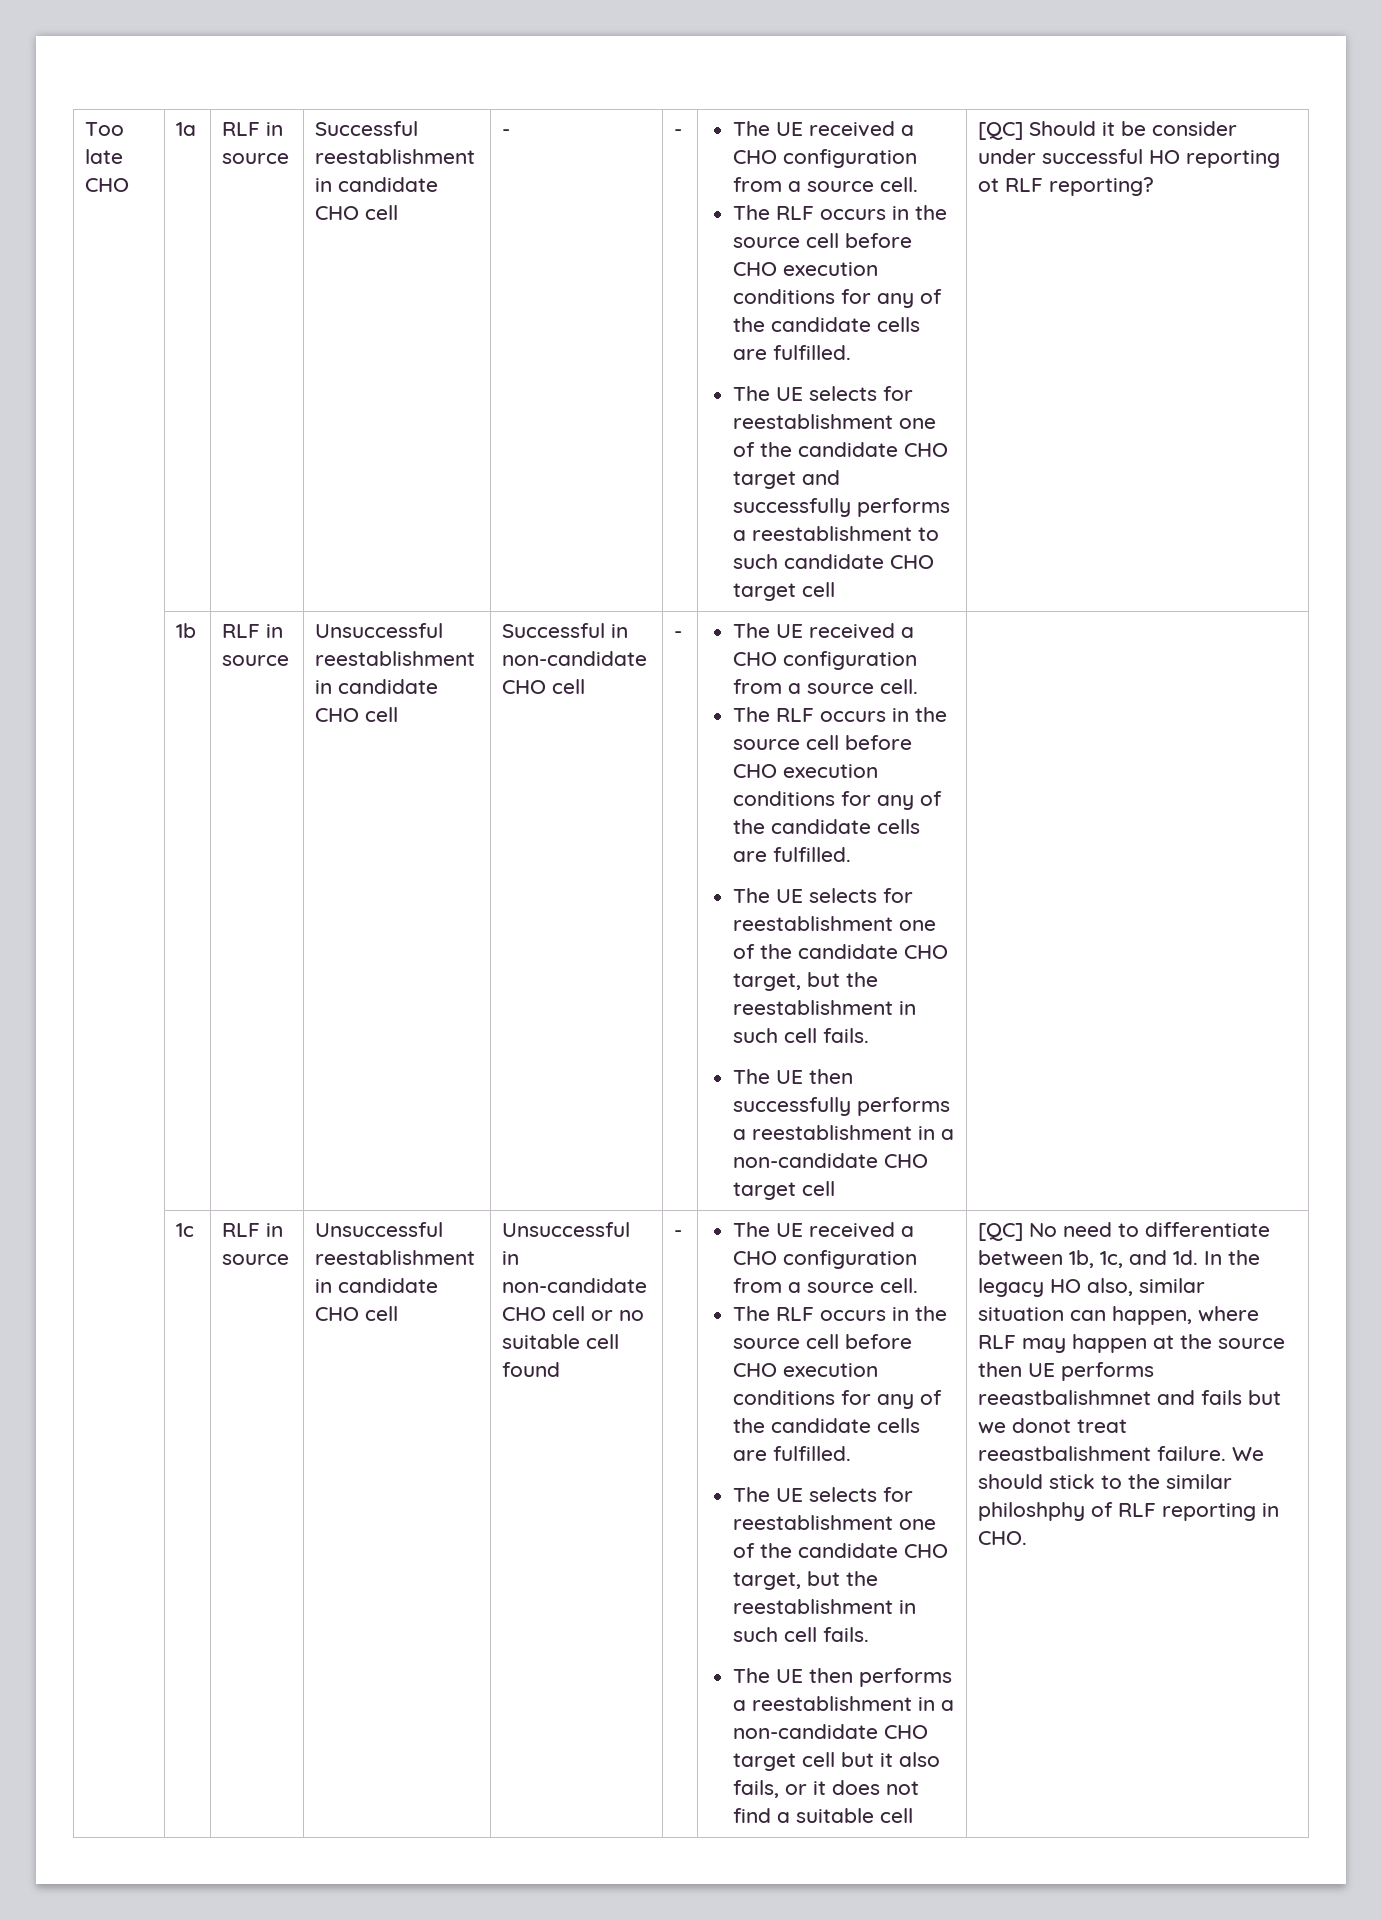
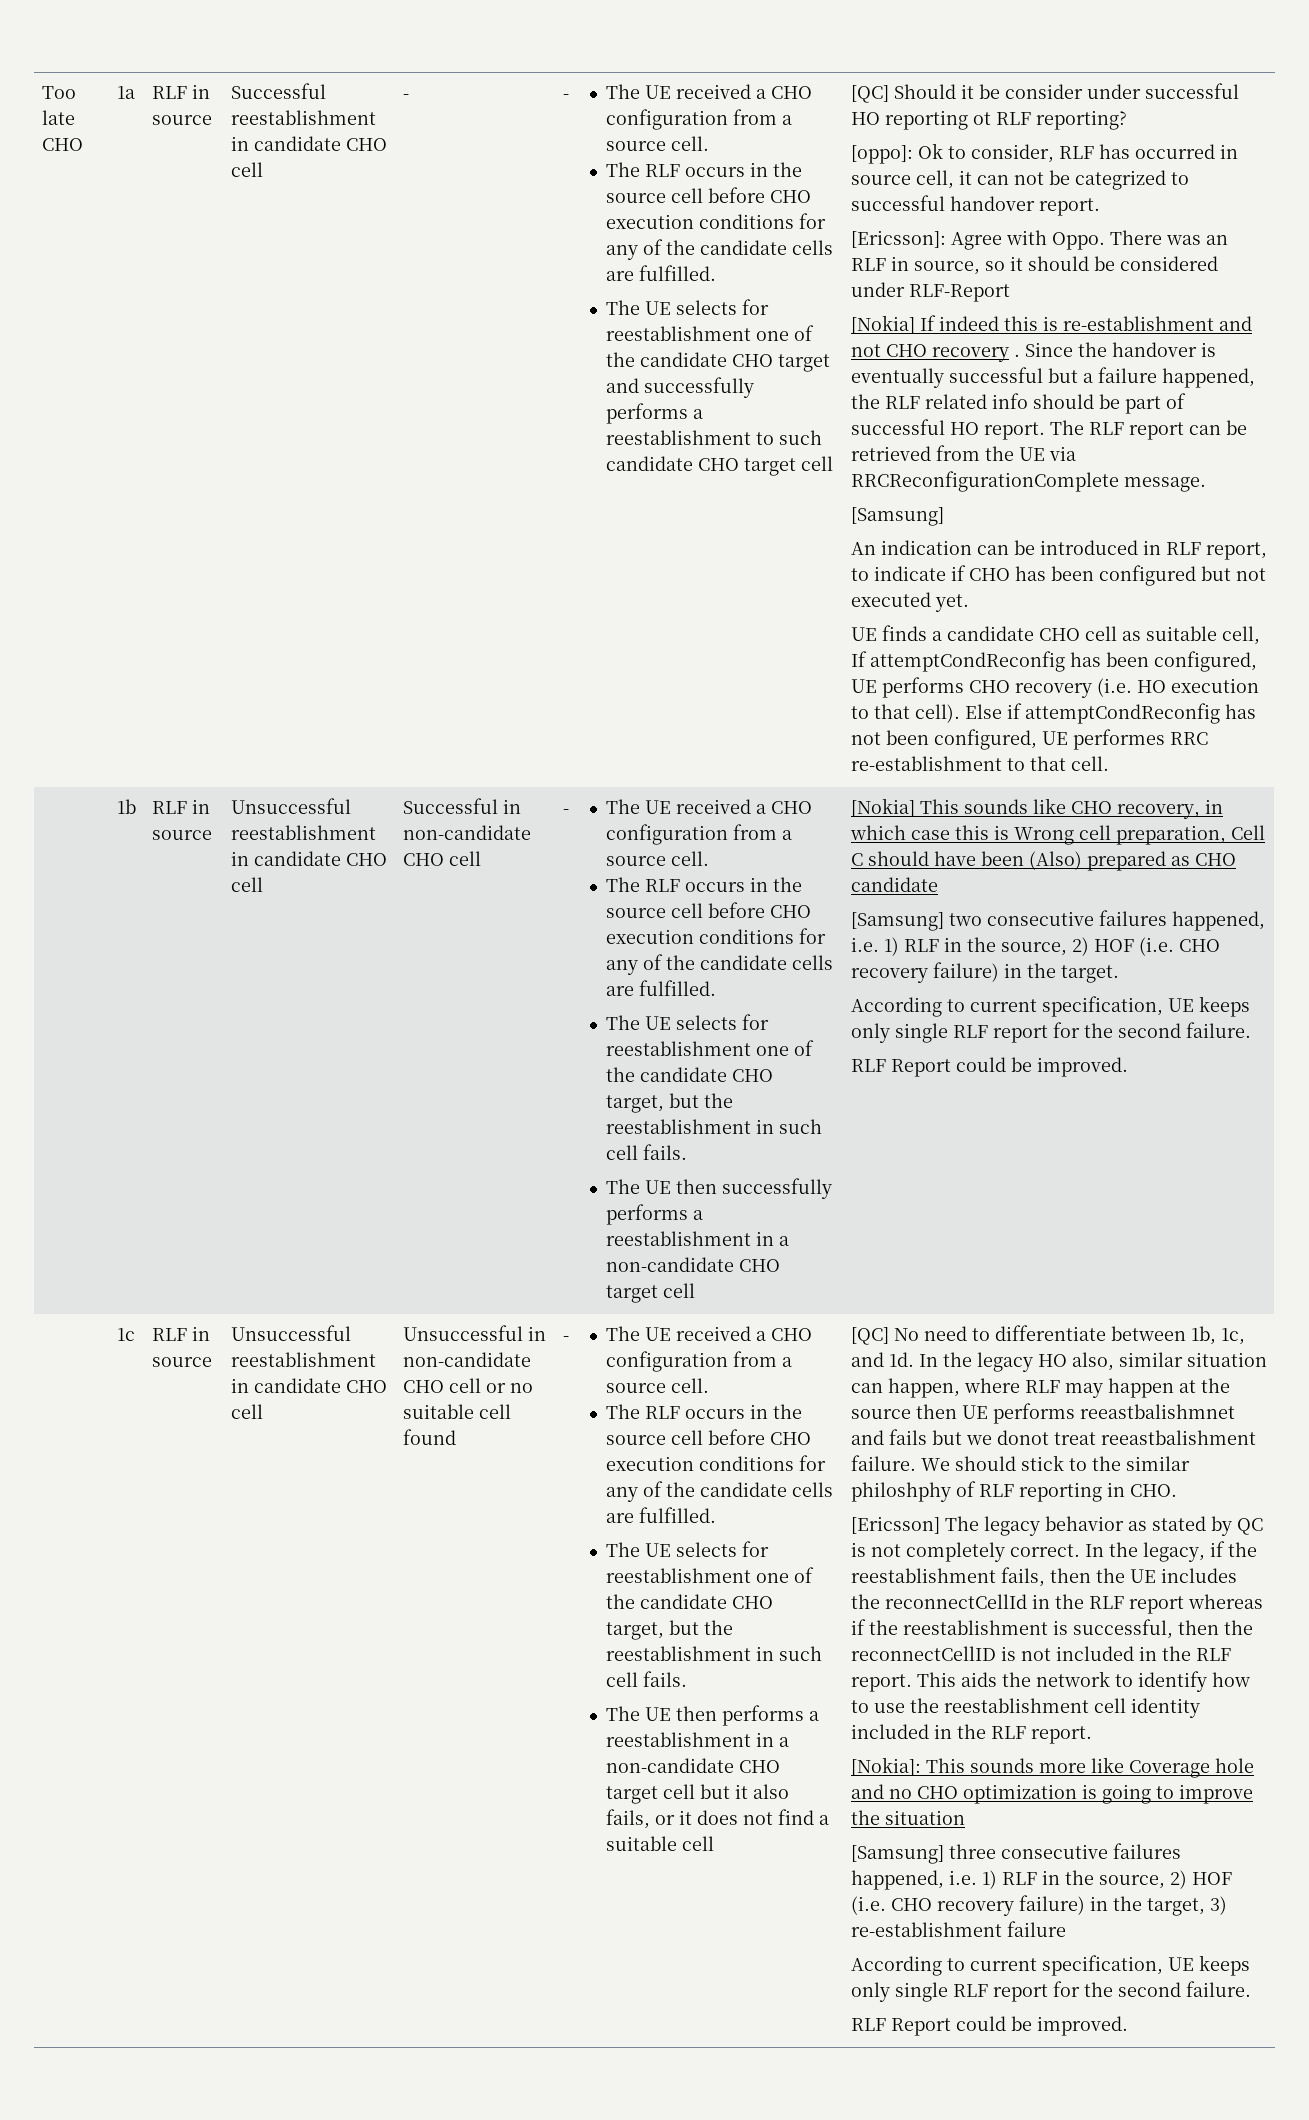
(1155, 186) none -> [850,143,1238,164] [850,170,1189,190] [850,195,1100,216] [850,230,1228,250] [850,256,1218,275] [850,282,1010,302] [850,315,1252,334] [850,342,1216,362] [850,367,1255,388] [850,393,1186,414] [850,419,1247,440] [850,445,1076,461] [850,471,1206,492] [850,507,944,526] [850,540,1267,560] [850,565,1266,586] [850,592,969,612] [850,625,1260,645] [850,651,1257,672] [850,677,1259,698] [850,703,1256,724] [850,729,1208,750] [850,756,1109,771] // [oppo]: Ok to consider, RLF has occurred in source cell, it can not be categrized to successful handover report. // [Ericsson]: Agree with Oppo. There was an RLF in source, so it should be considered under RLF-Report // [Nokia] If indeed this is re-establishment and not CHO recovery . Since the handover is eventually successful but a failure happened, the RLF related info should be part of successful HO report. The RLF report can be retrieved from the UE via RRCReconfigurationComplete message. // [Samsung] // An indication can be introduced in RLF report, to indicate if CHO has been configured but not executed yet. // UE finds a candidate CHO cell as suitable cell, If attemptCondReconfig has been configured, UE performs CHO recovery (i.e. HO execution to that cell). Else if attemptCondReconfig has not been configured, UE performes RRC re-establishment to that cell.
(835, 1188) none -> [850,798,1223,819] [849,825,1265,845] [850,851,1236,871] [850,877,938,892] [850,910,1265,931] [850,937,1220,956] [850,962,1119,983] [850,996,1250,1017] [850,1022,1251,1043] [850,1057,1128,1077] [Nokia] This sounds like CHO recovery, in which case this is Wrong cell preparation, Cell C should have been (Also) prepared as CHO candidate // [Samsung] two consecutive failures happened, i.e. 1) RLF in the source, 2) HOF (i.e. CHO recovery failure) in the target. // According to current specification, UE keeps only single RLF report for the second failure. // RLF Report could be improved.
(1028, 1538) none -> [850,1516,1263,1536] [850,1541,1257,1562] [850,1567,1237,1587] [850,1594,1263,1614] [850,1619,1253,1639] [850,1646,1231,1661] [850,1671,1250,1692] [850,1698,1200,1718] [850,1724,1092,1744] [850,1757,1254,1778] [850,1784,1253,1804] [850,1810,965,1825] [850,1843,1181,1864] [850,1870,1232,1890] [850,1895,1227,1916] [850,1921,1066,1937] [850,1955,1250,1976] [850,1981,1251,2002] [850,2016,1128,2036] // [Ericsson] The legacy behavior as stated by QC is not completely correct. In the legacy, if the reestablishment fails, then the UE includes the reconnectCellId in the RLF report whereas if the reestablishment is successful, then the reconnectCellID is not included in the RLF report. This aids the network to identify how to use the reestablishment cell identity included in the RLF report. // [Nokia]: This sounds more like Coverage hole and no CHO optimization is going to improve the situation // [Samsung] three consecutive failures happened, i.e. 1) RLF in the source, 2) HOF (i.e. CHO recovery failure) in the target, 3) re-establishment failure // According to current specification, UE keeps only single RLF report for the second failure. // RLF Report could be improved.

